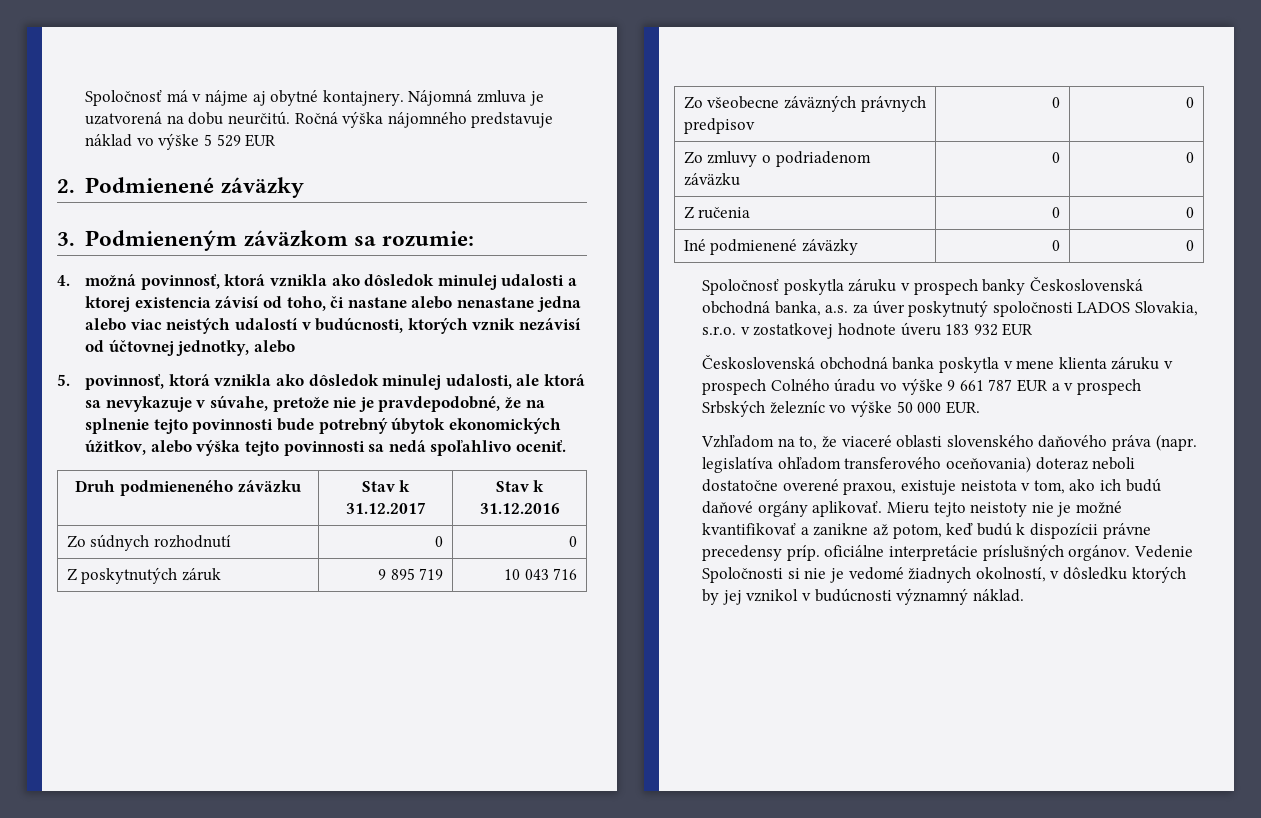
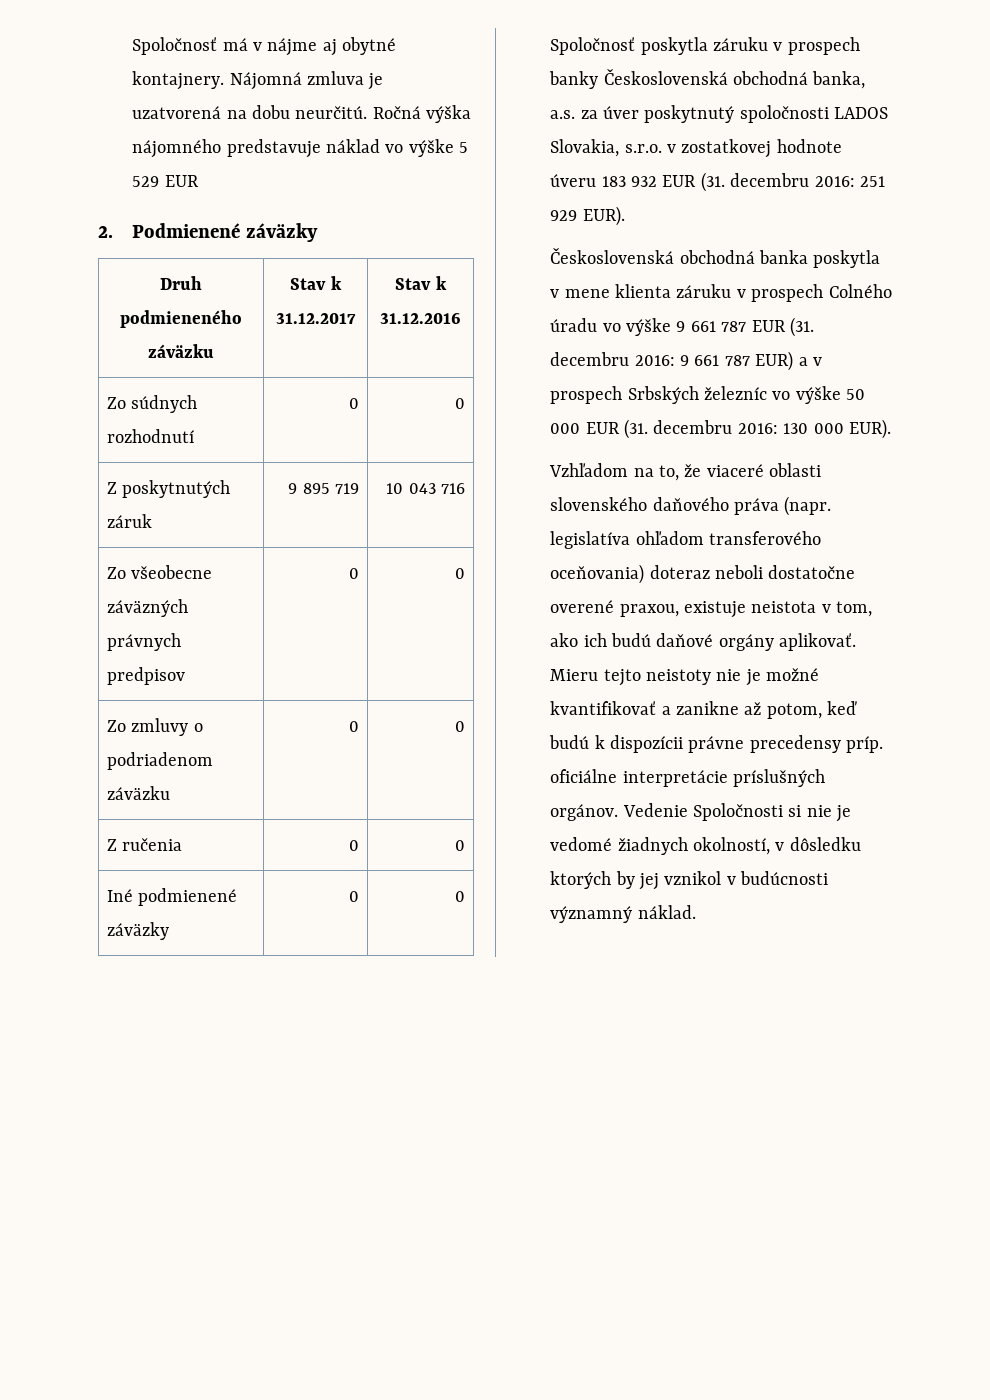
[57,230,474,251] [57,274,578,290] [85,296,581,312] [85,317,582,334] [85,339,296,356] [57,374,586,390] [85,395,545,412] [85,417,561,434] [85,439,567,456] // 3. Podmieneným záväzkom sa rozumie: // 4. možná povinnosť, ktorá vznikla ako dôsledok minulej udalosti a ktorej existencia závisí od toho, či nastane alebo nenastane jedna alebo viac neistých udalostí v budúcnosti, ktorých vznik nezávisí od účtovnej jednotky, alebo // 5. povinnosť, ktorá vznikla ako dôsledok minulej udalosti, ale ktorá sa nevykazuje v súvahe, pretože nie je pravdepodobné, že na splnenie tejto povinnosti bude potrebný úbytok ekonomických úžitkov, alebo výška tejto povinnosti sa nedá spoľahlivo oceniť. -> (319, 232) none
(1034, 329) none -> [700,172,886,192] [550,206,625,226] (31. decembru 2016: 251 929 EUR).
(1049, 385) none -> [790,317,815,337] [550,351,794,371] (31. decembru 2016: 9 661 787 EUR)
[945,401,980,414] EUR. -> [585,419,892,439] EUR (31. decembru 2016: 130 000 EUR).

